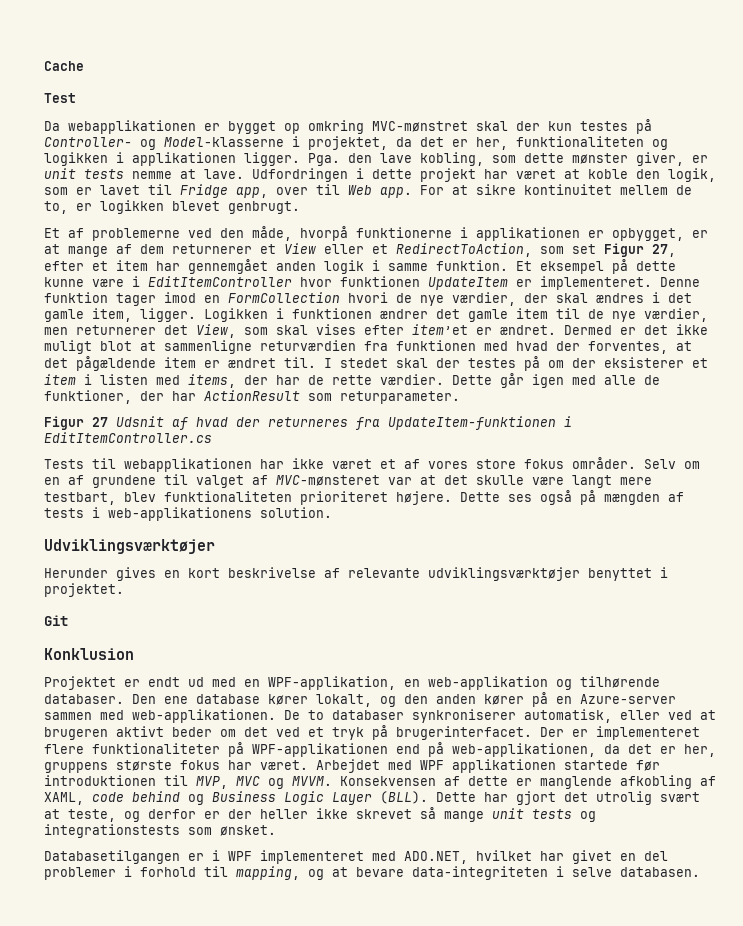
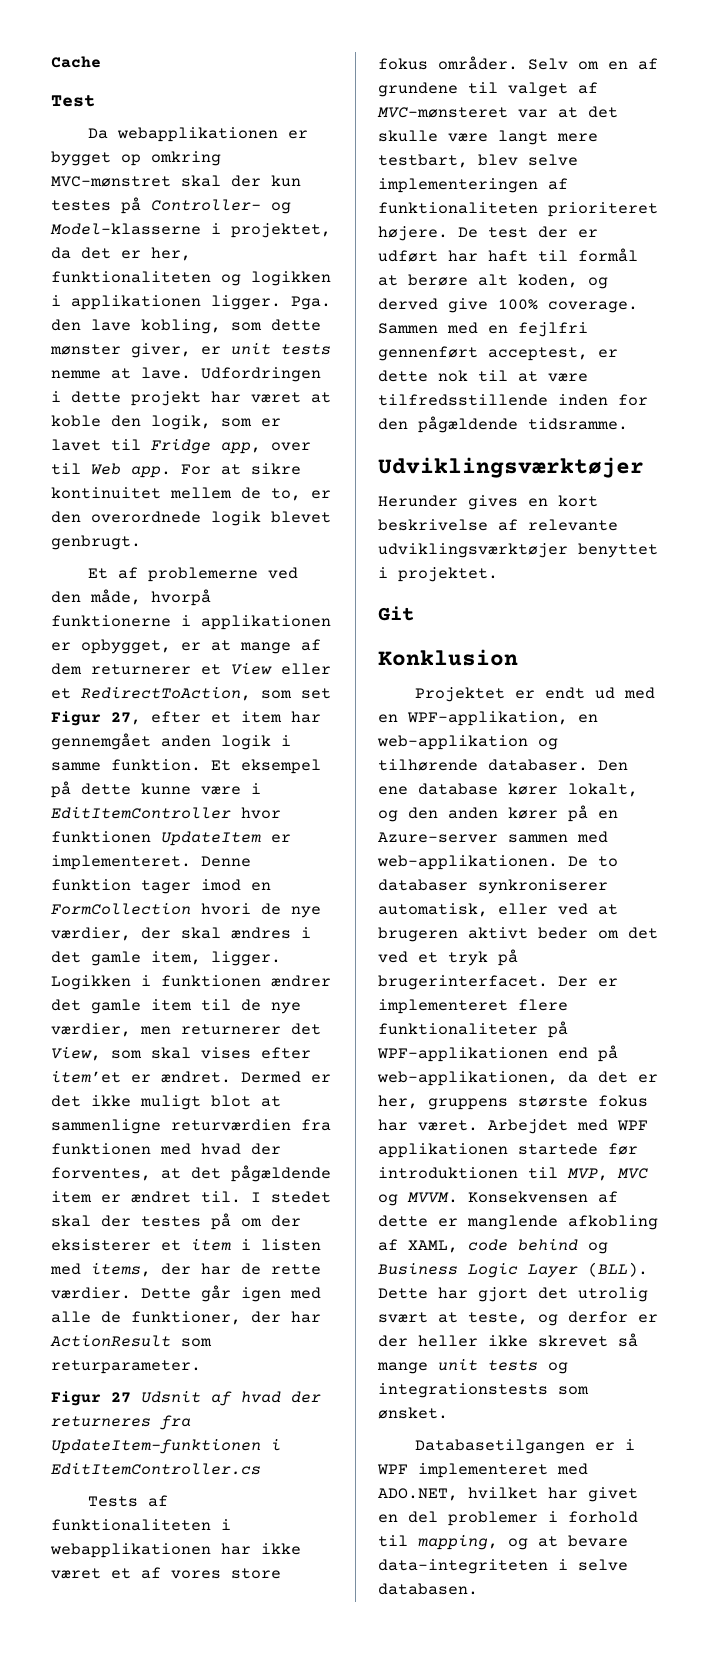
[100,200,164,214] logikken -> [51,511,261,526] den overordnede logik
[92,458,116,469] til -> [147,1495,168,1507] [51,1519,231,1531] af funktionaliteten i
[164,490,684,505] [44,507,332,521] funktionaliteten prioriteret højere. Dette ses også på mængden af tests i web-applikationens solution. -> [528,154,578,166] [378,178,568,193] [378,202,658,217] [378,226,598,241] [378,248,638,262] [378,274,608,289] [378,298,638,313] [378,322,588,337] [378,346,618,361] [378,370,588,382] [378,394,648,406] [378,416,628,433] selve implementeringen af funktionaliteten prioriteret højere. De test der er udført har haft til formål at berøre alt koden, og derved give 100% coverage. Sammen med en fejlfri gennenført acceptest, er dette nok til at være tilfredsstillende inden for den pågældende tidsramme.

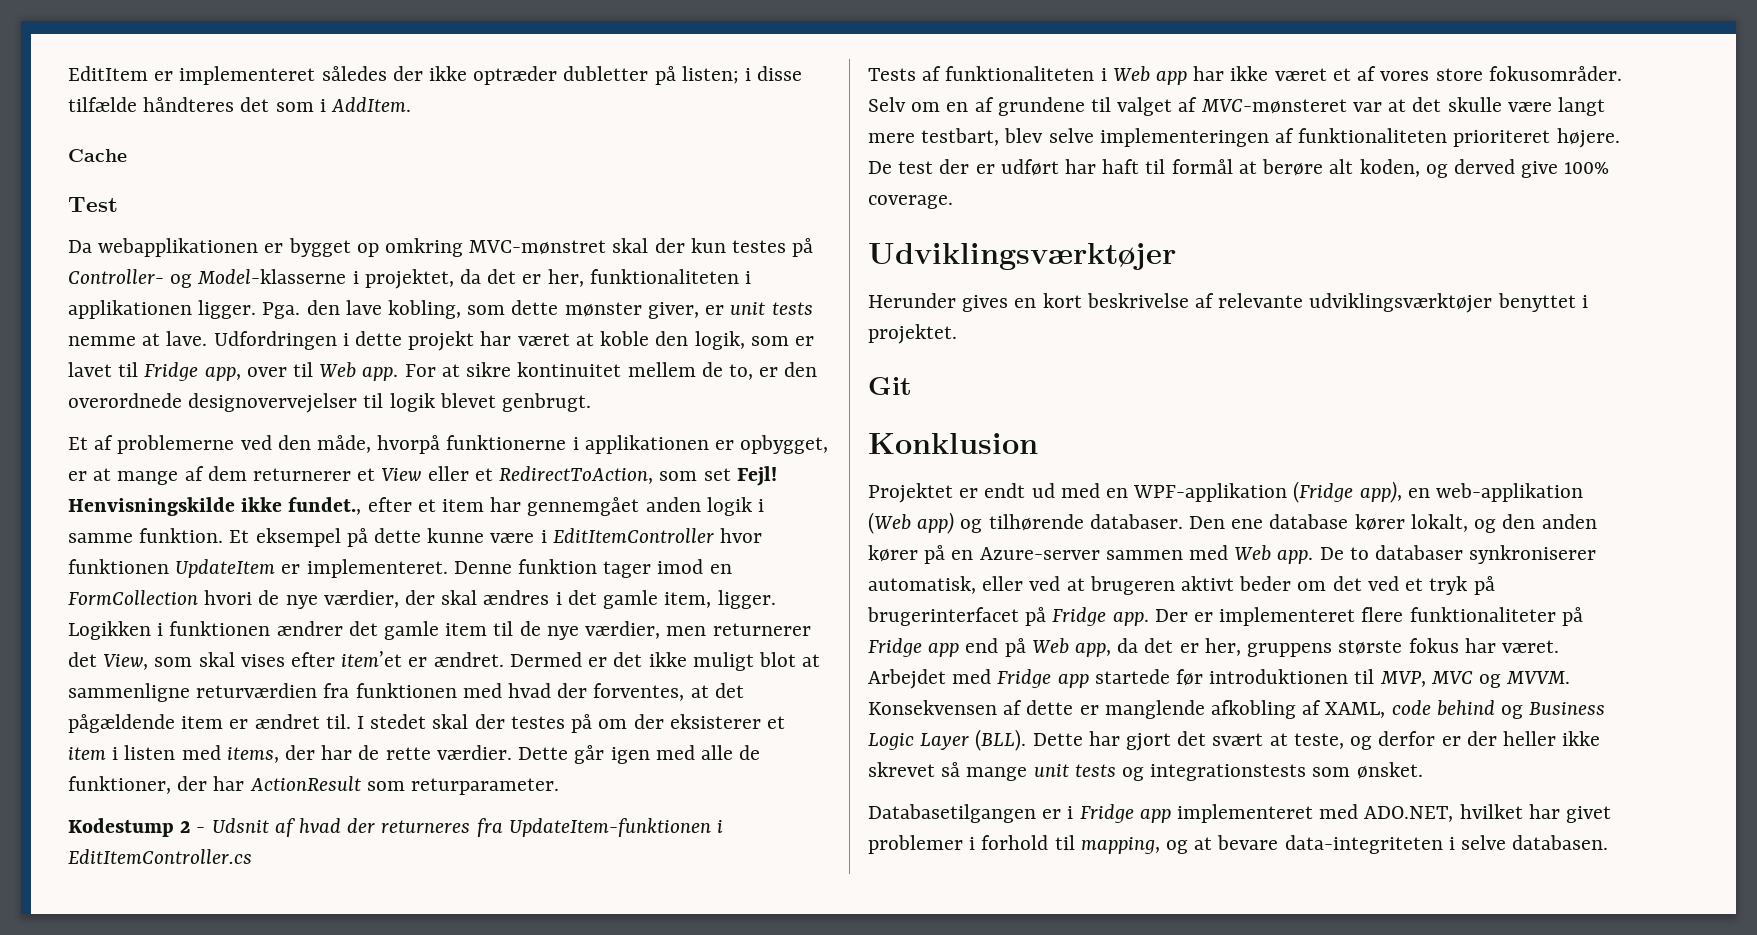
(51, 62) none -> [68,66,803,85] [68,97,412,112] EditItem er implementeret således der ikke optræder dubletter på listen; i disse tilfælde håndteres det som i AddItem. //
[221,271,331,286] og logikken -> (739, 276) none
(201, 517) none -> [188,393,384,413] designovervejelser til
[51,711,141,726] Figur 27, -> [736,466,777,486] [68,497,362,516] Fejl! Henvisningskilde ikke fundet.,
[51,1391,131,1406] Figur 27 -> [68,818,206,837] Kodestump 2 -
[50,1543,211,1558] webapplikationen -> [1112,66,1188,85] Web app
[378,56,518,70] fokus områder. -> [1488,66,1622,81] fokusområder.
[378,322,588,337] [378,346,618,361] [378,370,588,382] [378,394,648,406] [378,416,628,433] Sammen med en fejlfri gennenført acceptest, er dette nok til at være tilfredsstillende inden for den pågældende tidsramme. -> (953, 202) none
[407,711,598,726] [377,735,528,750] WPF-applikation, en web-applikation -> [1133,481,1584,503] [868,512,955,534] WPF-applikation (Fridge app), en web-applikation (Web app)
[377,855,558,870] web-applikationen. -> [1234,545,1314,564] Web app.
[378,975,548,990] brugerinterfacet. -> [867,607,1149,626] brugerinterfacet på Fridge app.
[377,1045,618,1062] [377,1071,558,1086] WPF-applikationen end på web-applikationen, -> [868,638,1112,657] Fridge app end på Web app,
[617,1120,648,1131] [378,1143,508,1158] WPF applikationen -> [997,669,1089,688] Fridge app
[578,1287,648,1302] utrolig -> (1207, 738) none
[377,1464,408,1475] WPF -> [1079,804,1171,823] Fridge app
[378,1511,438,1523] en del -> (1612, 814) none

